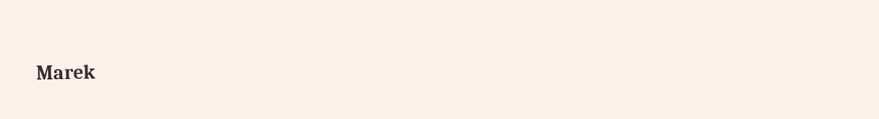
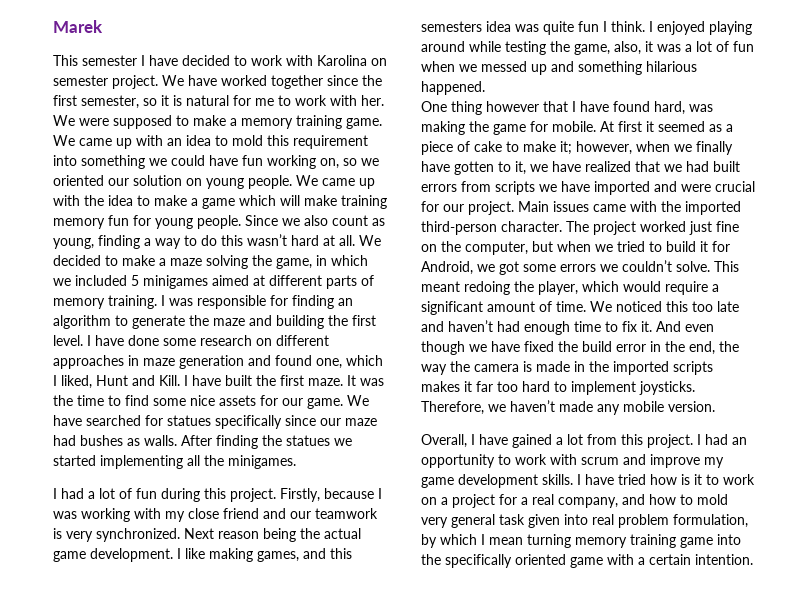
(96, 71) none -> [53,55,387,66] [53,75,382,89] [53,95,384,109] [53,115,382,129] [53,135,368,149] [53,155,379,169] [53,175,375,189] [53,195,387,209] [53,215,385,229] [53,234,381,249] [53,255,368,269] [53,275,374,289] [53,295,353,309] [53,315,376,329] [53,335,329,346] [53,355,383,369] [53,375,384,389] [53,395,369,409] [53,415,377,429] [53,435,352,449] [53,455,296,469] [53,488,382,502] [53,508,378,522] [53,528,361,542] [53,548,352,562] [421,21,752,35] [421,41,754,55] [421,61,697,75] [421,81,485,95] [421,101,713,115] [421,121,733,135] [421,141,733,155] [421,161,740,175] [421,181,755,195] [421,201,741,215] [421,221,739,235] [421,241,730,255] [421,260,739,275] [421,281,719,295] [421,301,739,315] [421,320,714,335] [421,341,739,355] [421,361,713,375] [421,381,695,395] [421,400,715,415] [421,434,747,448] [421,454,724,468] [421,474,755,488] [421,494,728,508] [421,514,748,528] [421,534,741,548] [421,554,753,568] // This semester I have decided to work with Karolina on semester project. We have worked together since the first semester, so it is natural for me to work with her. We were supposed to make a memory training game. We came up with an idea to mold this requirement into something we could have fun working on, so we oriented our solution on young people. We came up with the idea to make a game which will make training memory fun for young people. Since we also count as young, finding a way to do this wasn’t hard at all. We decided to make a maze solving the game, in which we included 5 minigames aimed at different parts of memory training. I was responsible for finding an algorithm to generate the maze and building the first level. I have done some research on different approaches in maze generation and found one, which I liked, Hunt and Kill. I have built the first maze. It was the time to find some nice assets for our game. We have searched for statues specifically since our maze had bushes as walls. After finding the statues we started implementing all the minigames. // I had a lot of fun during this project. Firstly, because I was working with my close friend and our teamwork is very synchronized. Next reason being the actual game development. I like making games, and this semesters idea was quite fun I think. I enjoyed playing around while testing the game, also, it was a lot of fun when we messed up and something hilarious happened. // One thing however that I have found hard, was making the game for mobile. At first it seemed as a piece of cake to make it; however, when we finally have gotten to it, we have realized that we had built errors from scripts we have imported and were crucial for our project. Main issues came with the imported third-person character. The project worked just fine on the computer, but when we tried to build it for Android, we got some errors we couldn’t solve. This meant redoing the player, which would require a significant amount of time. We noticed this too late and haven’t had enough time to fix it. And even though we have fixed the build error in the end, the way the camera is made in the imported scripts makes it far too hard to implement joysticks. Therefore, we haven’t made any mobile version. // Overall, I have gained a lot from this project. I had an opportunity to work with scrum and improve my game development skills. I have tried how is it to work on a project for a real company, and how to mold very general task given into real problem formulation, by which I mean turning memory training game into the specifically oriented game with a certain intention.

